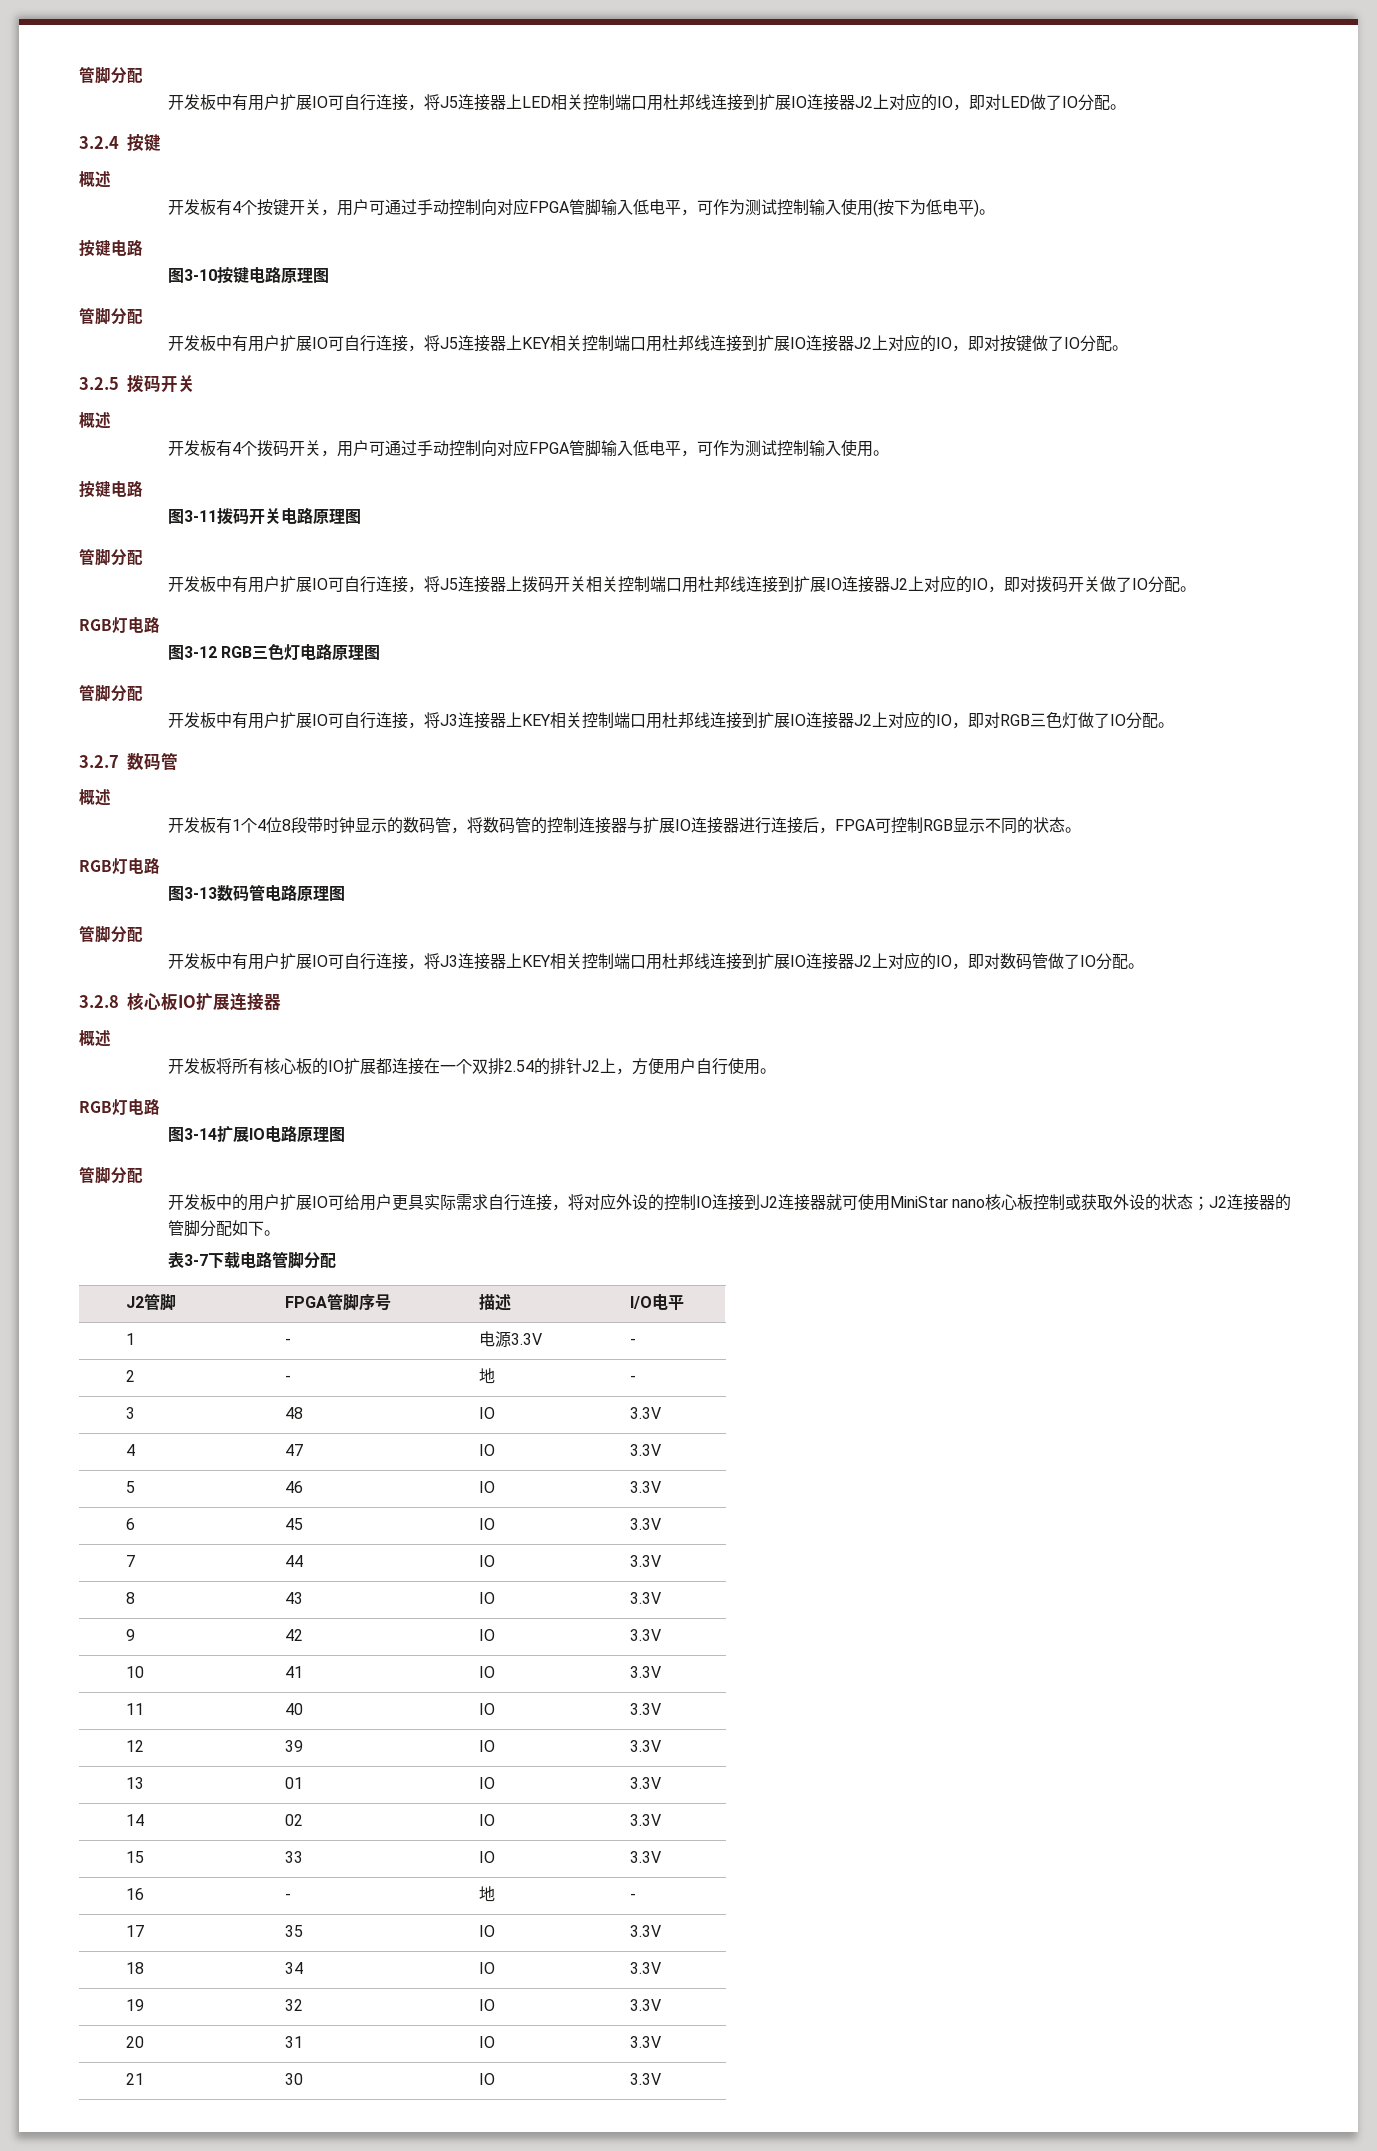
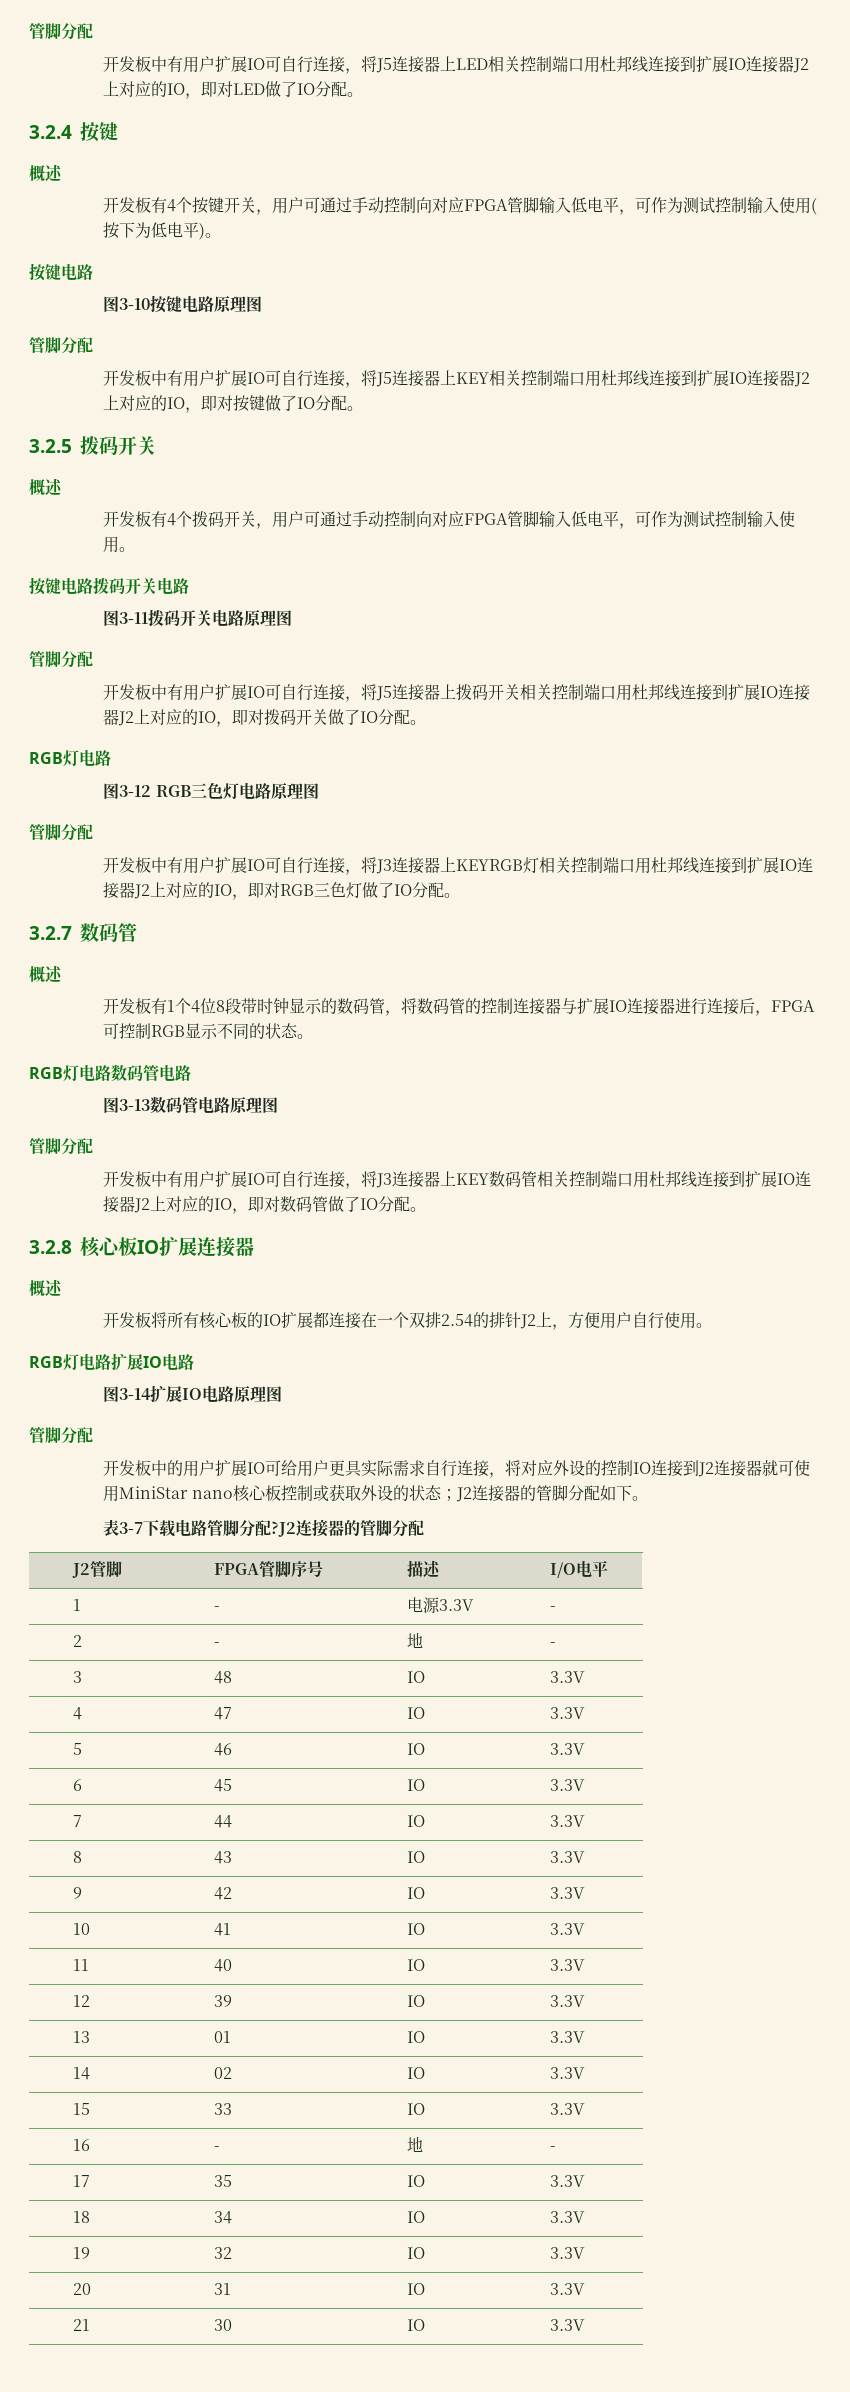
(143, 488) none -> [93,577,189,595] 拨码开关电路
[521,714,551,726] KEY -> [456,857,540,873] KEYRGB灯
(160, 865) none -> [111,1064,191,1082] 数码管电路
(551, 961) none -> [489,1171,538,1187] 数码管
(160, 1106) none -> [111,1353,194,1371] 扩展IO电路
(336, 1260) none -> [271,1519,425,1537] ?J2连接器的管脚分配

